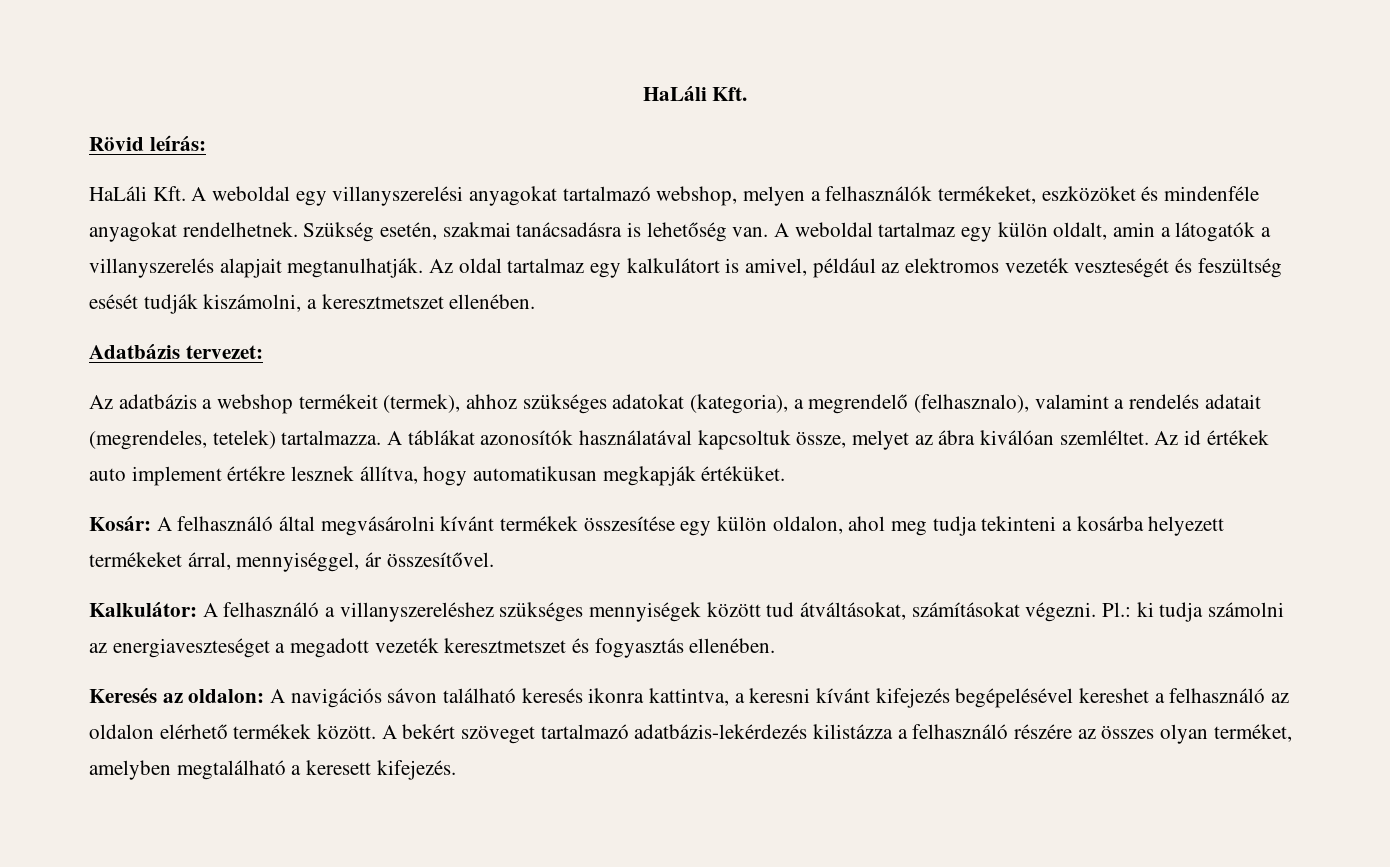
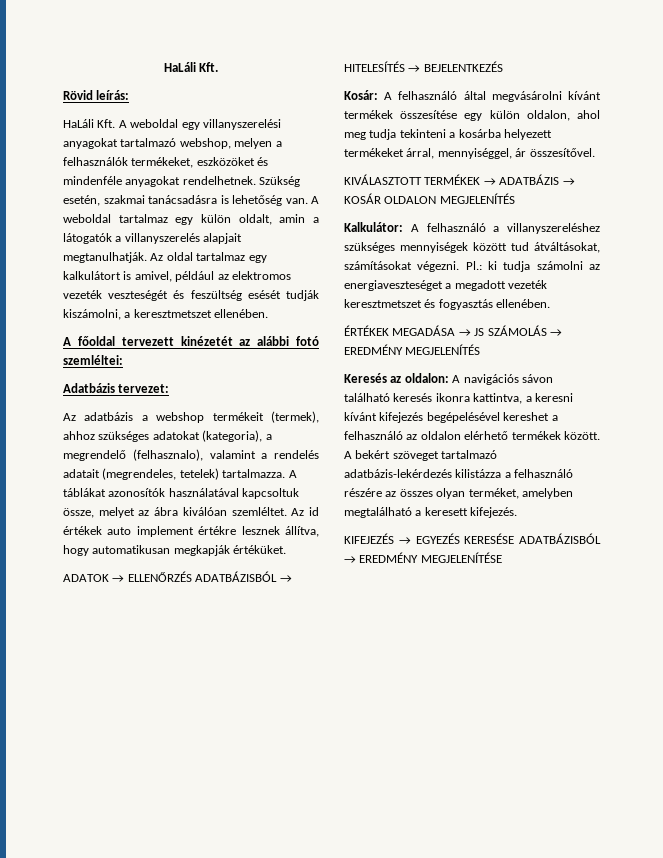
(536, 301) none -> [63,336,319,346] [63,355,123,365] // A főoldal tervezett kinézetét az alábbi fotó szemléltei:
(786, 473) none -> [63,571,292,582] [344,61,503,72] // ADATOK → ELLENŐRZÉS ADATBÁZISBÓL → HITELESÍTÉS → BEJELENTKEZÉS
(494, 559) none -> [344,174,575,185] [344,193,515,204] // KIVÁLASZTOTT TERMÉKEK → ADATBÁZIS → KOSÁR OLDALON MEGJELENÍTÉS
(776, 645) none -> [344,325,562,336] [344,344,481,355] // ÉRTÉKEK MEGADÁSA → JS SZÁMOLÁS → EREDMÉNY MEGJELENÍTÉS
(456, 770) none -> [344,533,601,544] [344,552,502,563] // KIFEJEZÉS → EGYEZÉS KERESÉSE ADATBÁZISBÓL → EREDMÉNY MEGJELENÍTÉSE

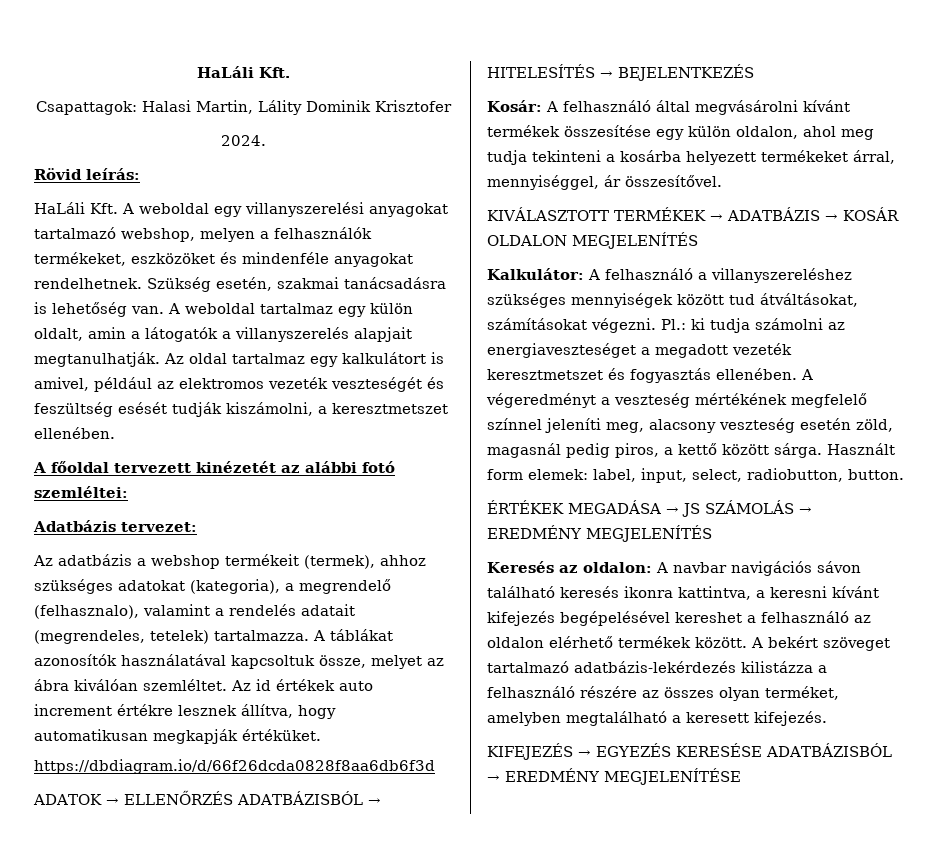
[163,62,219,72] HaLáli Kft. -> [196,66,290,78] [35,100,452,115] [220,135,266,146] HaLáli Kft. // Csapattagok: Halasi Martin, Lálity Dominik Krisztofer // 2024.
[136,526,194,537] implement -> [34,704,112,716] increment
(287, 549) none -> [34,759,435,774] // https://dbdiagram.io/d/66f26dcda0828f8aa6db6f3d
(551, 303) none -> [801,369,813,380] [486,393,867,408] [487,418,893,433] [487,443,895,458] [487,468,904,483] A végeredményt a veszteség mértékének megfelelő színnel jeleníti meg, alacsony veszteség esetén zöld, magasnál pedig piros, a kettő között sárga. Használt form elemek: label, input, select, radiobutton, button.
(461, 379) none -> [673,562,727,573] navbar

